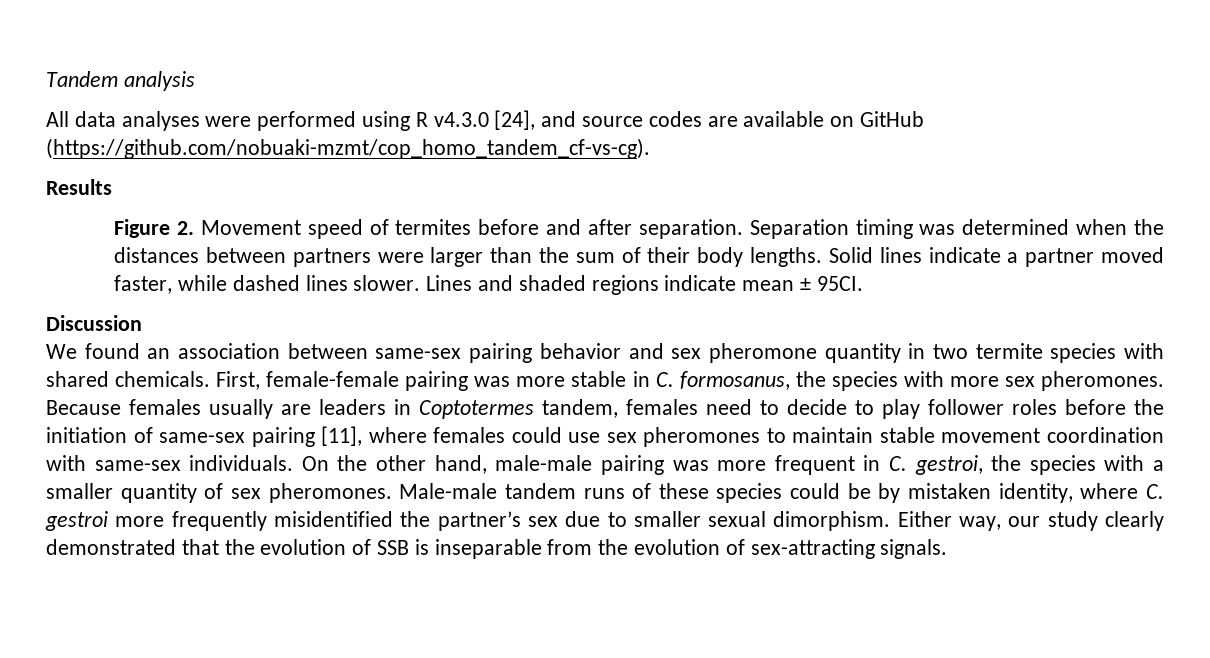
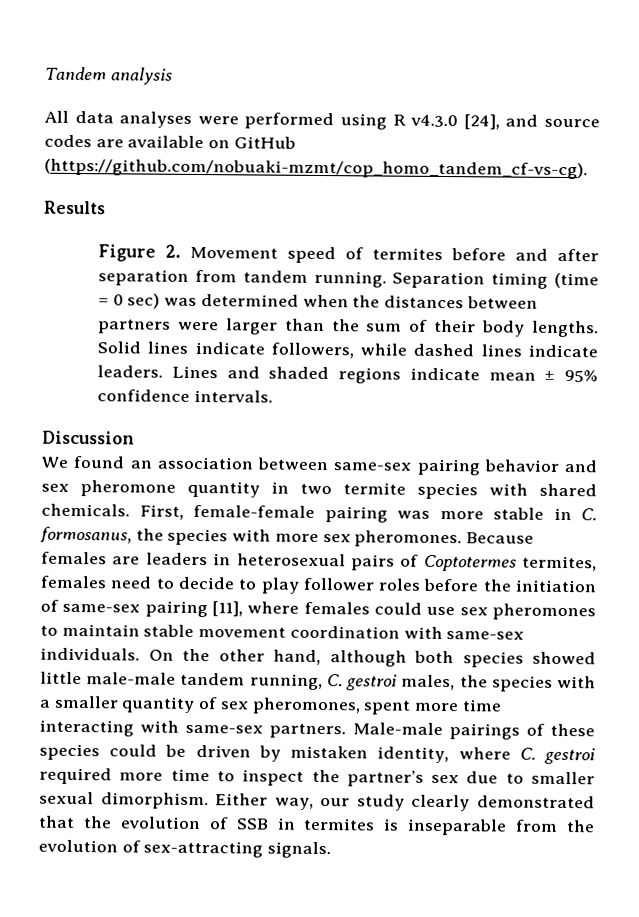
[638,219,913,239] separation. Separation timing -> [97,269,599,289] [97,293,161,309] separation from tandem running. Separation timing (time = 0 sec)
[1007,247,1165,267] [114,275,173,294] a partner moved faster, -> [270,342,354,359] followers,
[353,275,421,291] slower. -> [528,344,598,358] [96,365,163,378] indicate leaders.
[816,276,863,291] 95CI. -> [564,370,598,383] [96,389,273,403] 95% confidence intervals.
[209,399,273,419] usually -> (107, 558) none
[419,399,618,419] Coptotermes tandem, -> [236,553,597,572] heterosexual pairs of Coptotermes termites,
[495,455,983,475] male-male pairing was more frequent in C. gestroi, -> [329,650,596,668] [40,671,456,691] although both species showed little male-male tandem running, C. gestroi males,
[268,483,625,503] pheromones. Male-male tandem runs -> [251,697,502,715] [39,719,520,740] pheromones, spent more time interacting with same-sex partners. Male-male pairings
(871, 491) none -> [195,744,251,758] driven
[115,511,393,531] more frequently misidentified -> [39,767,305,786] required more time to inspect
(410, 547) none -> [276,817,376,831] in termites

